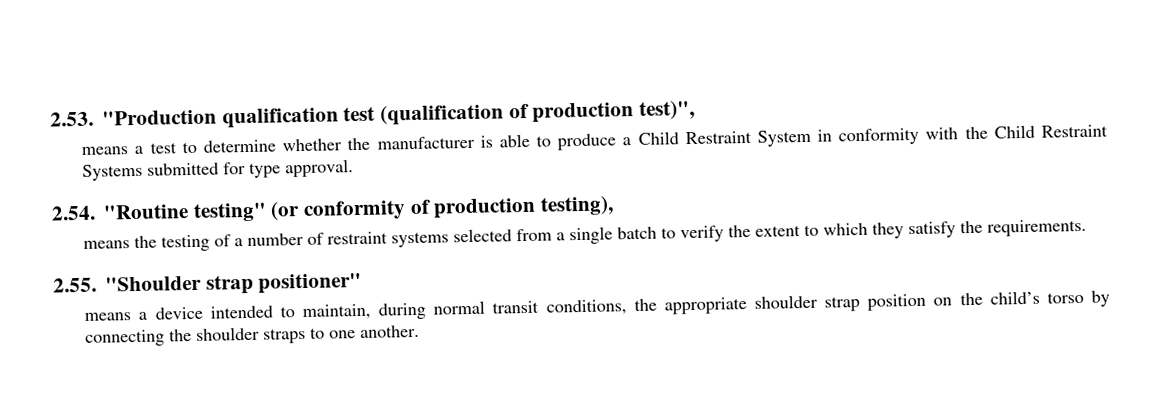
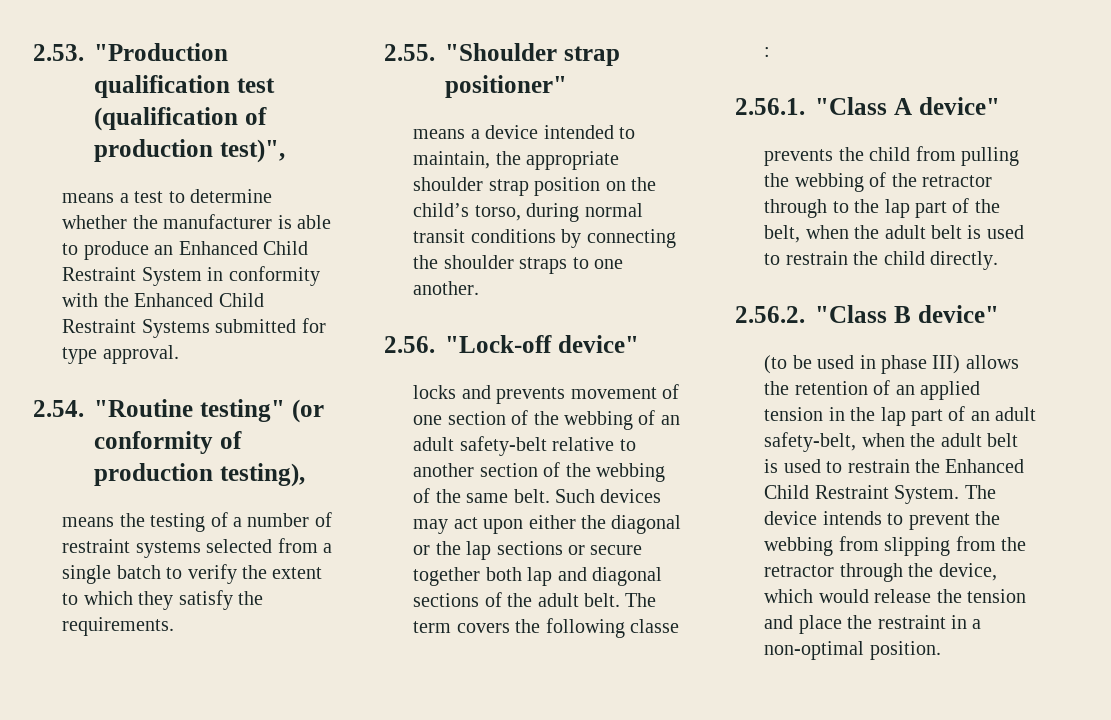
[622,137,632,146] a -> [154,241,258,255] an Enhanced
(988, 133) none -> [134,293,214,307] Enhanced
[378,299,627,320] during normal transit conditions, -> (491, 160) none
[1046,291,1084,304] torso -> [474,203,643,222] [413,229,556,243] torso, during normal transit conditions
(421, 331) none -> [384,335,639,353] [413,384,680,404] [413,410,680,430] [413,436,636,456] [413,462,666,482] [413,488,662,503] [413,515,682,534] [413,541,643,560] [413,567,663,586] [413,592,657,607] [413,618,680,638] [764,47,771,57] [735,97,1000,115] [764,146,1020,166] [764,172,993,192] [764,198,1000,218] [764,225,1024,243] [764,251,999,270] [735,305,999,323] [764,355,1019,374] [764,380,981,400] [764,406,1037,426] [764,432,1019,452] [764,459,1025,473] [764,485,996,504] [764,511,1001,530] [764,536,1027,556] [764,563,997,582] [764,589,1027,603] [764,615,982,634] [764,641,941,660] // 2.56. "Lock-off device" // locks and prevents movement of one section of the webbing of an adult safety-belt relative to another section of the webbing of the same belt. Such devices may act upon either the diagonal or the lap sections or secure together both lap and diagonal sections of the adult belt. The term covers the following classe : // 2.56.1. "Class A device" // prevents the child from pulling the webbing of the retractor through to the lap part of the belt, when the adult belt is used to restrain the child directly. // 2.56.2. "Class B device" // (to be used in phase III) allows the retention of an applied tension in the lap part of an adult safety-belt, when the adult belt is used to restrain the Enhanced Child Restraint System. The device intends to prevent the webbing from slipping from the retractor through the device, which would release the tension and place the restraint in a non-optimal position.

